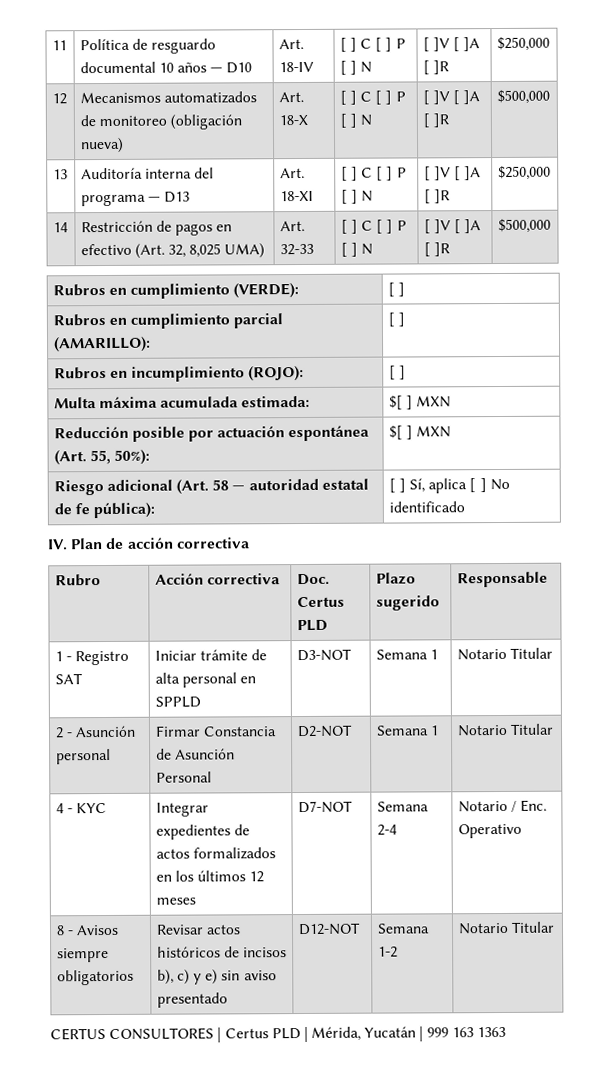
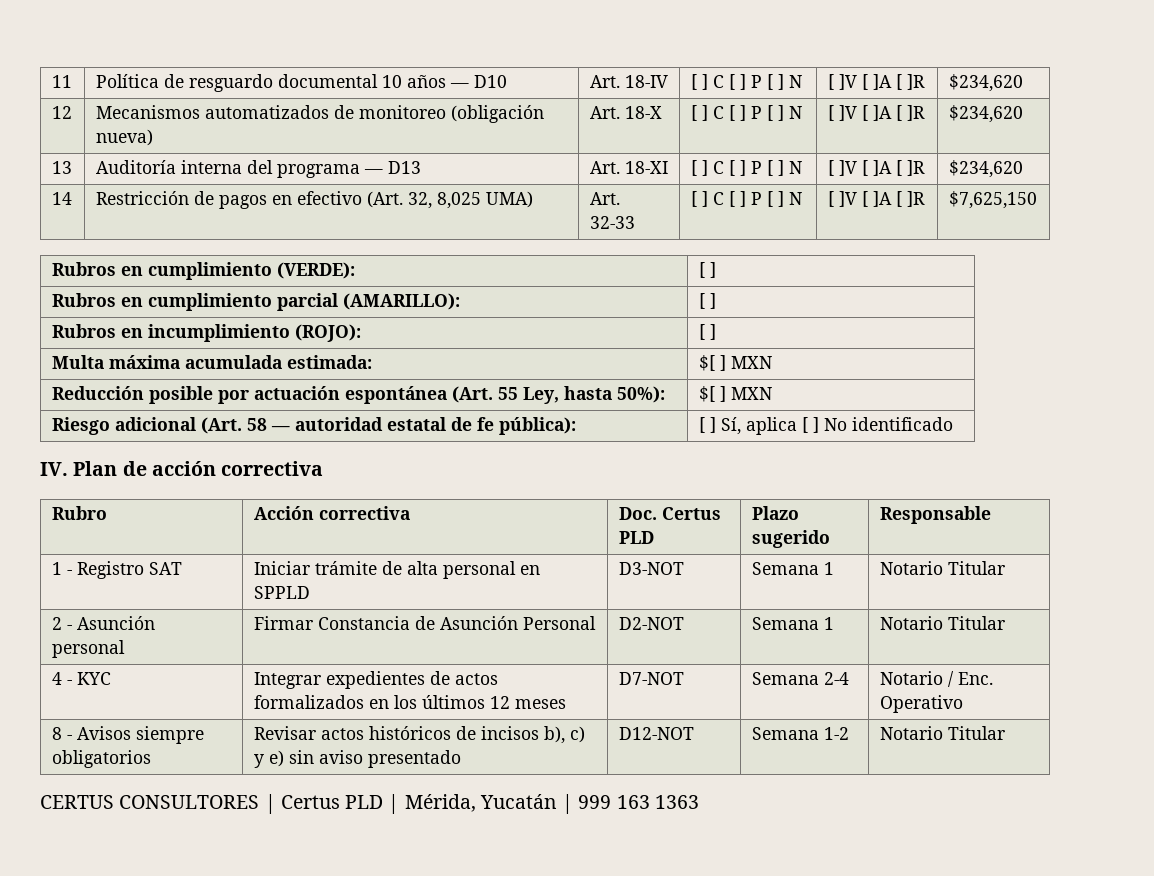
[496,36,550,52] $250,000 -> [948,74,1023,92] $234,620
[496,89,550,105] $500,000 -> [948,105,1023,123] $234,620
[497,165,551,181] $250,000 -> [948,160,1023,178] $234,620
[497,218,551,234] $500,000 -> [948,191,1037,209] $7,625,150
[89,449,111,465] 55, -> [497,386,612,404] 55 Ley, hasta

